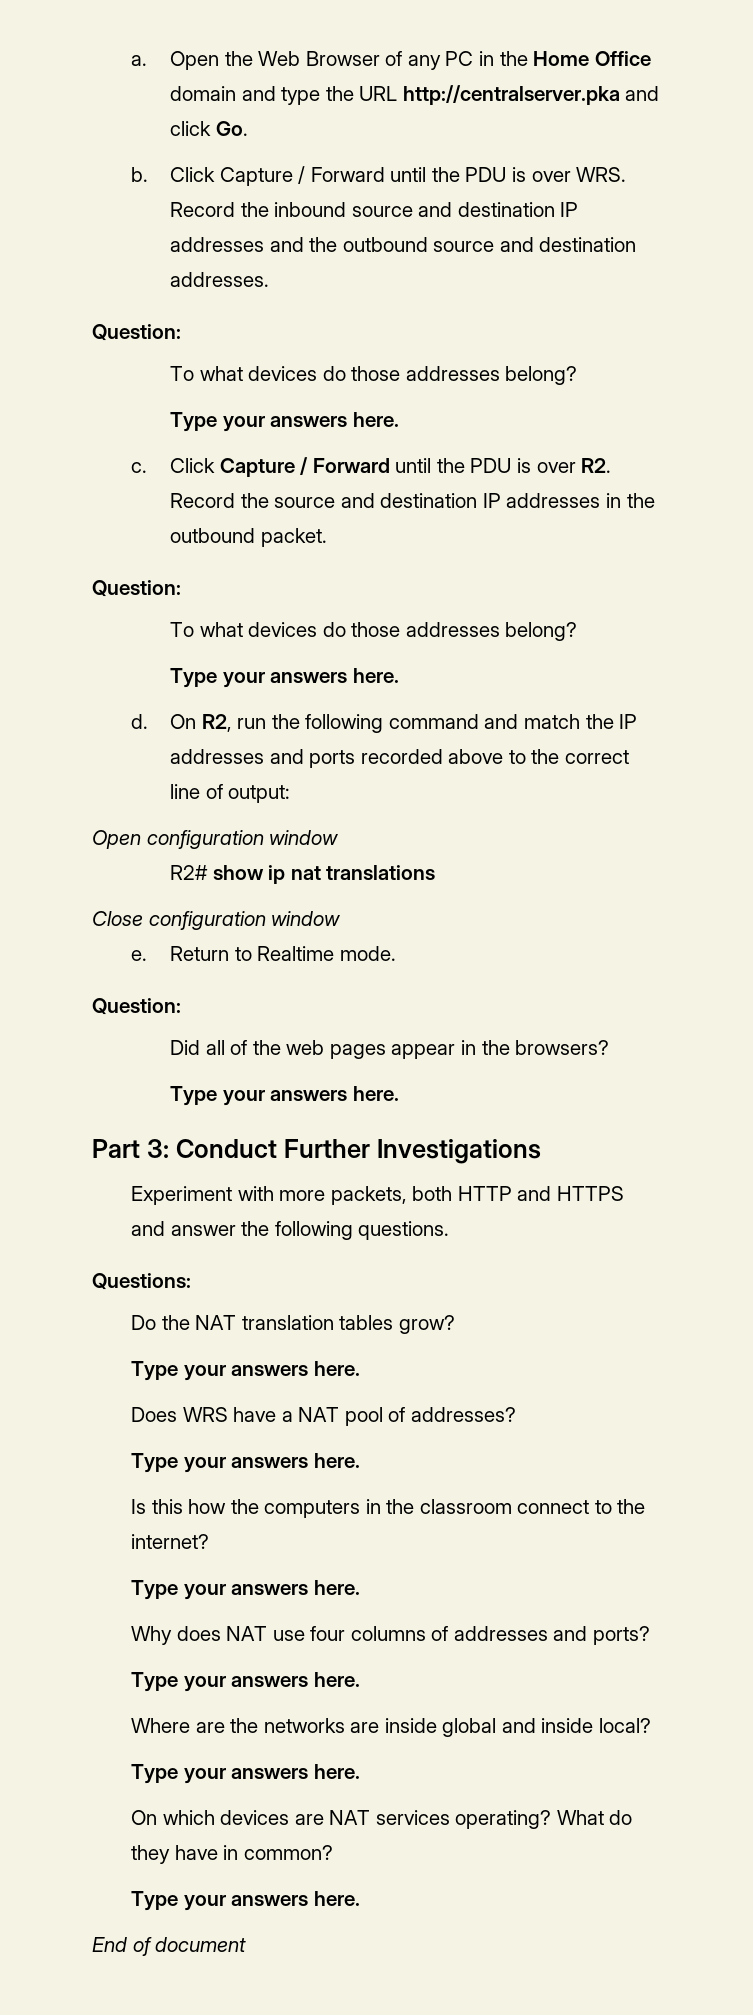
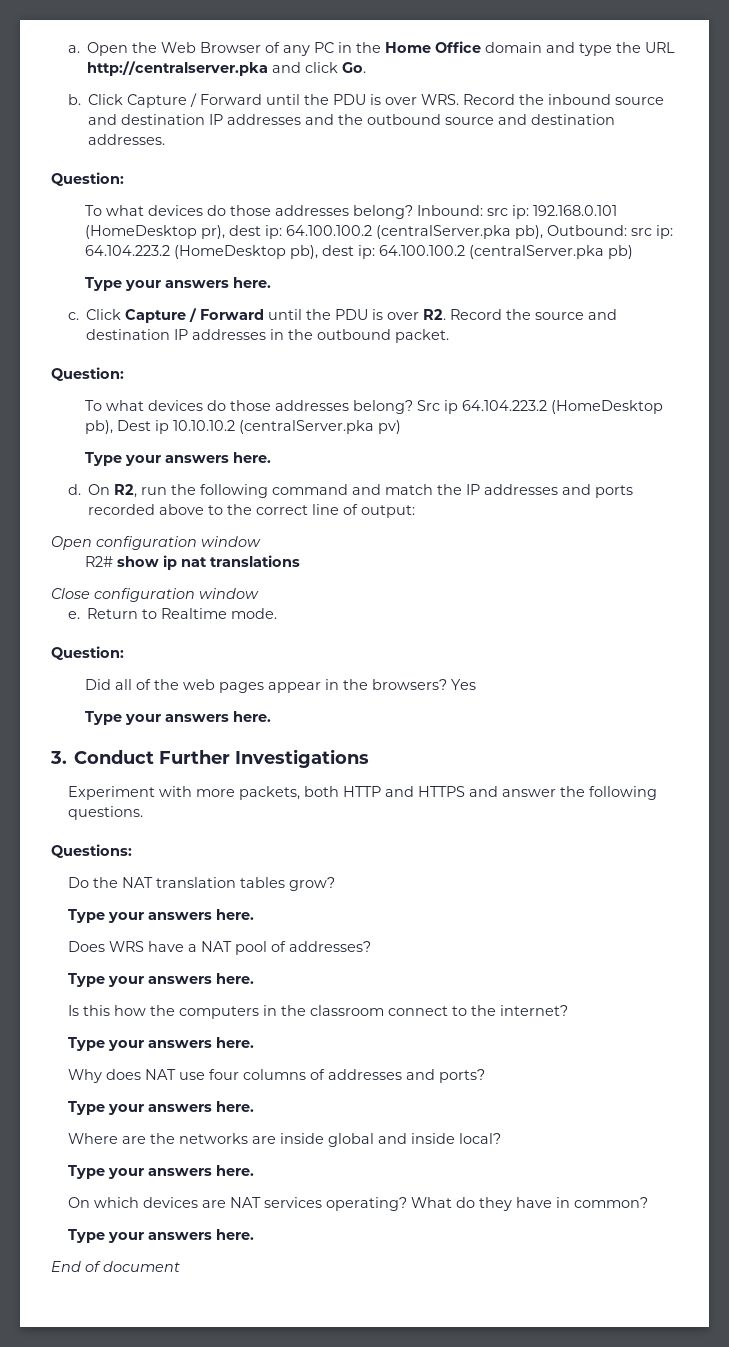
(578, 375) none -> [417,205,618,219] [85,225,674,239] [85,245,634,259] Inbound: src ip: 192.168.0.101 (HomeDesktop pr), dest ip: 64.100.100.2 (centralServer.pka pb), Outbound: src ip: 64.104.223.2 (HomeDesktop pb), dest ip: 64.100.100.2 (centralServer.pka pb)
(578, 631) none -> [417,400,664,414] [85,420,402,434] Src ip 64.104.223.2 (HomeDesktop pb), Dest ip 10.10.10.2 (centralServer.pka pv)
[170,1086,399,1106] [92,1139,169,1158] // Type your answers here. // Part 3: -> [451,679,477,690] [85,711,272,725] [50,751,67,764] Yes // Type your answers here. // 3.

